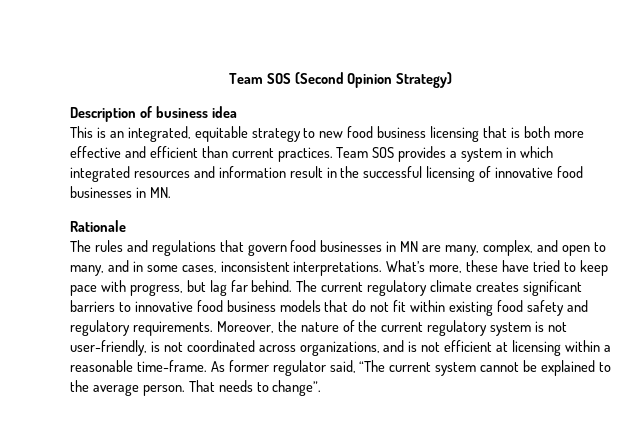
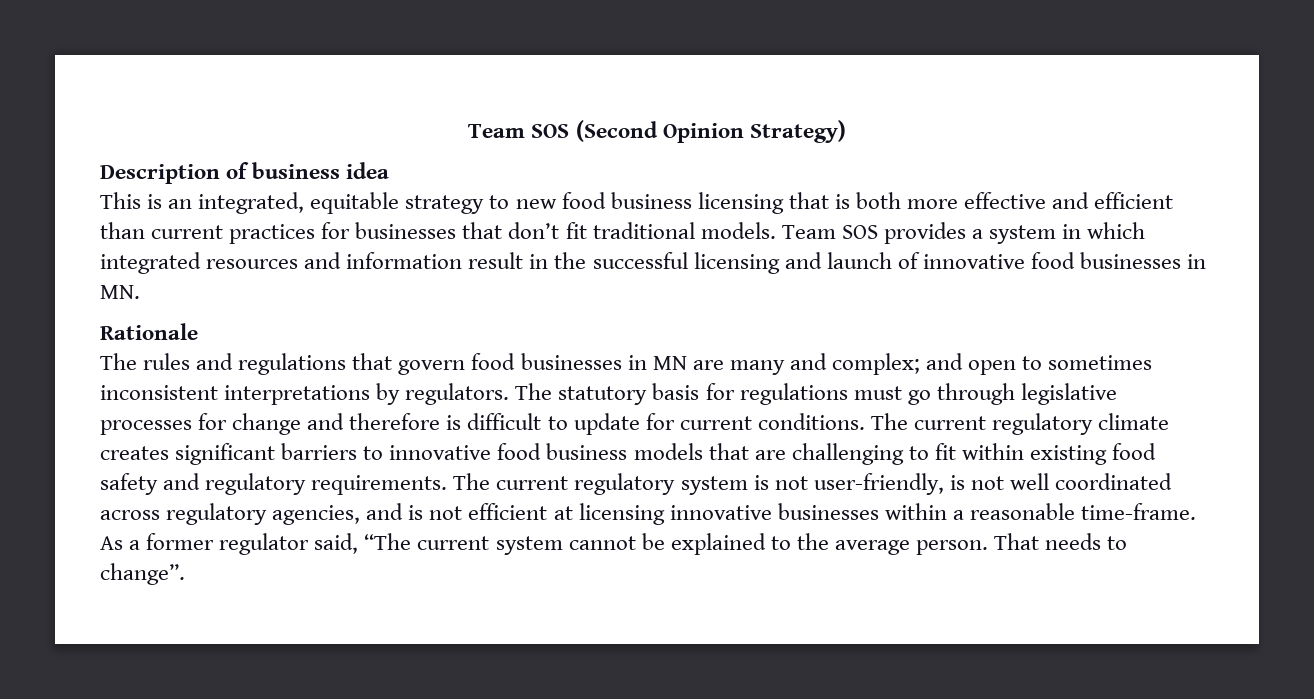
[277,147,333,162] practices. -> [229,222,776,244] practices for businesses that don’t fit traditional models.
(476, 174) none -> [784,252,892,269] and launch
[445,240,606,256] [70,260,608,276] [70,280,293,296] many, complex, and open to many, and in some cases, inconsistent interpretations. What’s more, these have tried to keep pace with progress, but lag far behind. -> [729,353,1153,375] [100,383,1117,405] [100,413,865,435] many and complex; and open to sometimes inconsistent interpretations by regulators. The statutory basis for regulations must go through legislative processes for change and therefore is difficult to update for current conditions.
[352,300,390,312] do not -> [754,443,929,465] are challenging to
[216,320,378,333] Moreover, the nature of the -> [453,473,491,490] The
(183, 347) none -> [1009,473,1049,490] well
[299,341,380,356] organizations, -> [166,503,361,525] regulatory agencies,
(562, 348) none -> [669,503,879,520] innovative businesses
(225, 366) none -> [129,540,141,550] a

